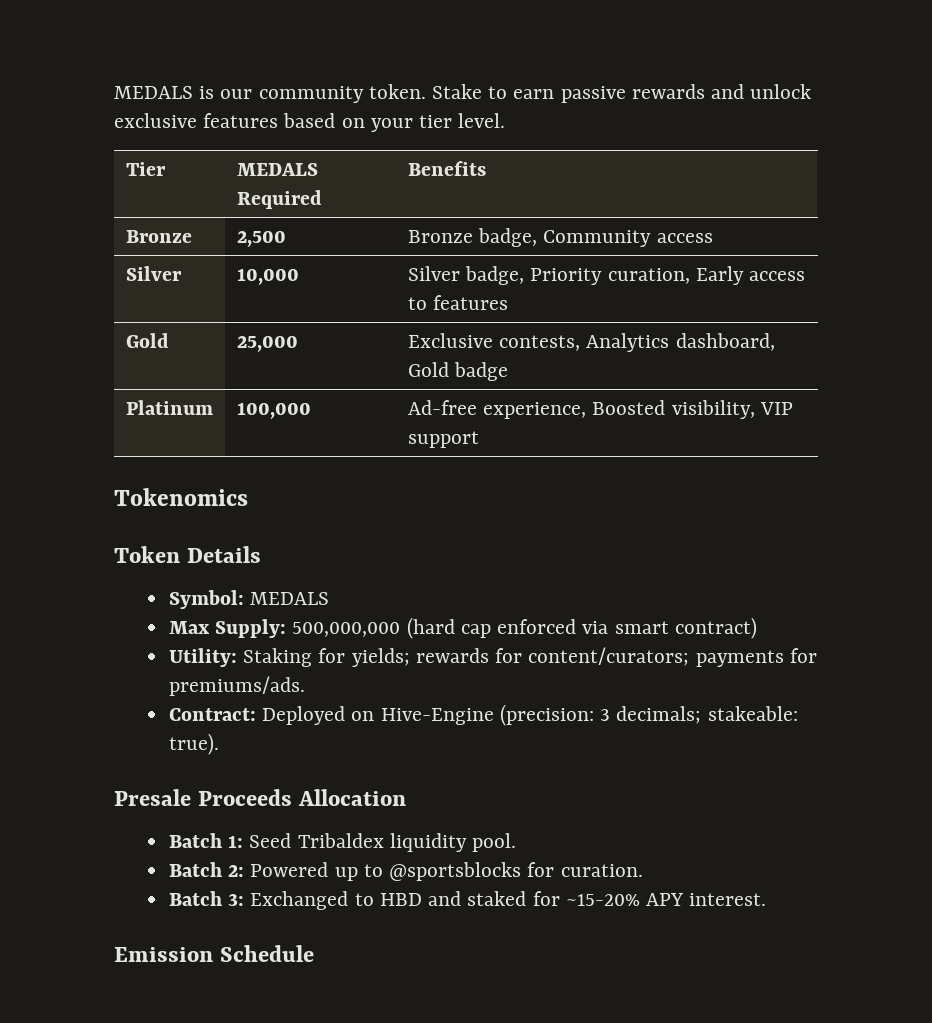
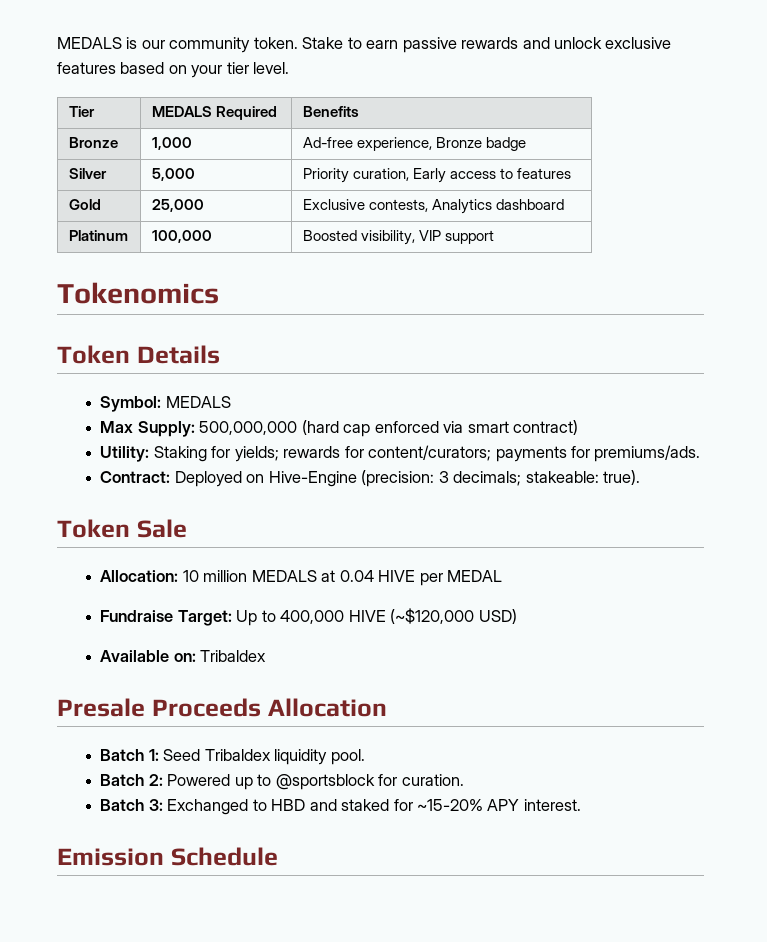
[236,230,286,247] [407,228,713,247] [125,266,182,281] [236,268,299,285] [407,266,525,285] 2,500 | Bronze badge, Community access // Silver | 10,000 | Silver badge, -> [151,137,192,150] [302,137,527,151] [68,168,107,179] [151,168,195,181] 1,000 | Ad-free experience, Bronze badge // Silver | 5,000 |
[675,333,775,351] [407,362,509,381] dashboard, Gold badge -> [496,199,565,210] dashboard
[407,400,587,419] Ad-free experience, -> (212, 236) none
(220, 744) none -> [57,519,187,538] [100,570,503,586] [100,608,517,626] [100,650,267,662] // Token Sale // Allocation: 10 million MEDALS at 0.04 HIVE per MEDAL // Fundraise Target: Up to 400,000 HIVE (~$120,000 USD) // Available on: Tribaldex
[389,862,522,881] @sportsblocks -> [275,774,375,790] @sportsblock

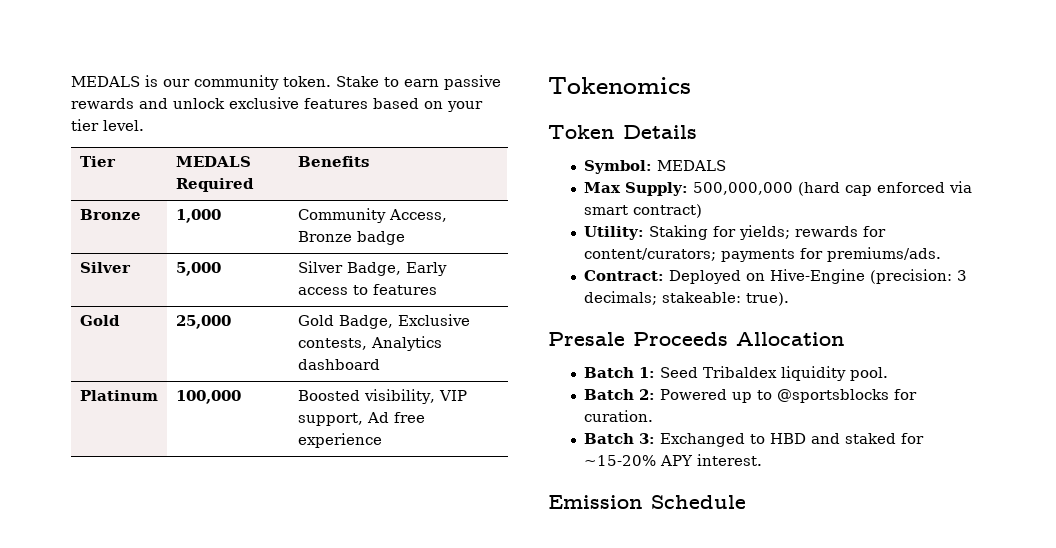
[302,137,432,151] Ad-free experience, -> [297,208,447,223] Community Access,
[302,168,409,183] Priority curation, -> [297,261,401,276] Silver Badge,
(204, 205) none -> [297,315,393,329] Gold Badge,
[445,230,495,244] support -> [297,412,425,426] [297,433,382,448] support, Ad free experience
[57,519,187,538] [100,570,503,586] [100,608,517,626] [100,650,267,662] // Token Sale // Allocation: 10 million MEDALS at 0.04 HIVE per MEDAL // Fundraise Target: Up to 400,000 HIVE (~$120,000 USD) // Available on: Tribaldex -> (789, 299) none
[275,774,375,790] @sportsblock -> [776,389,889,403] @sportsblocks

